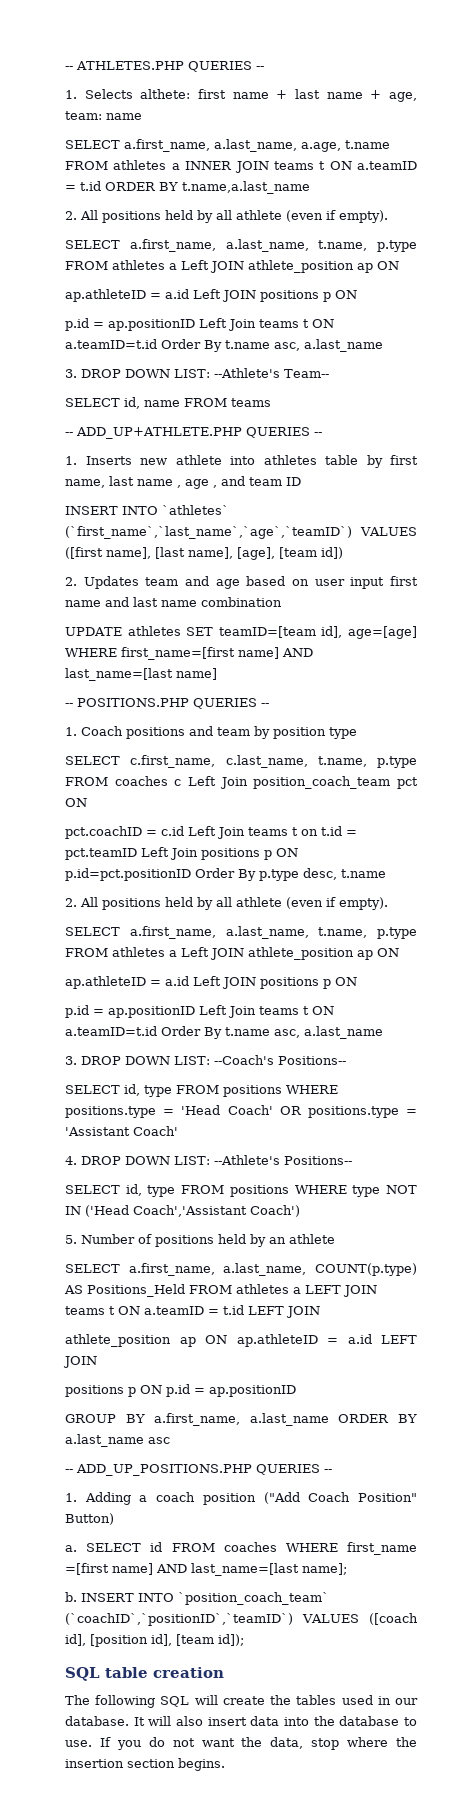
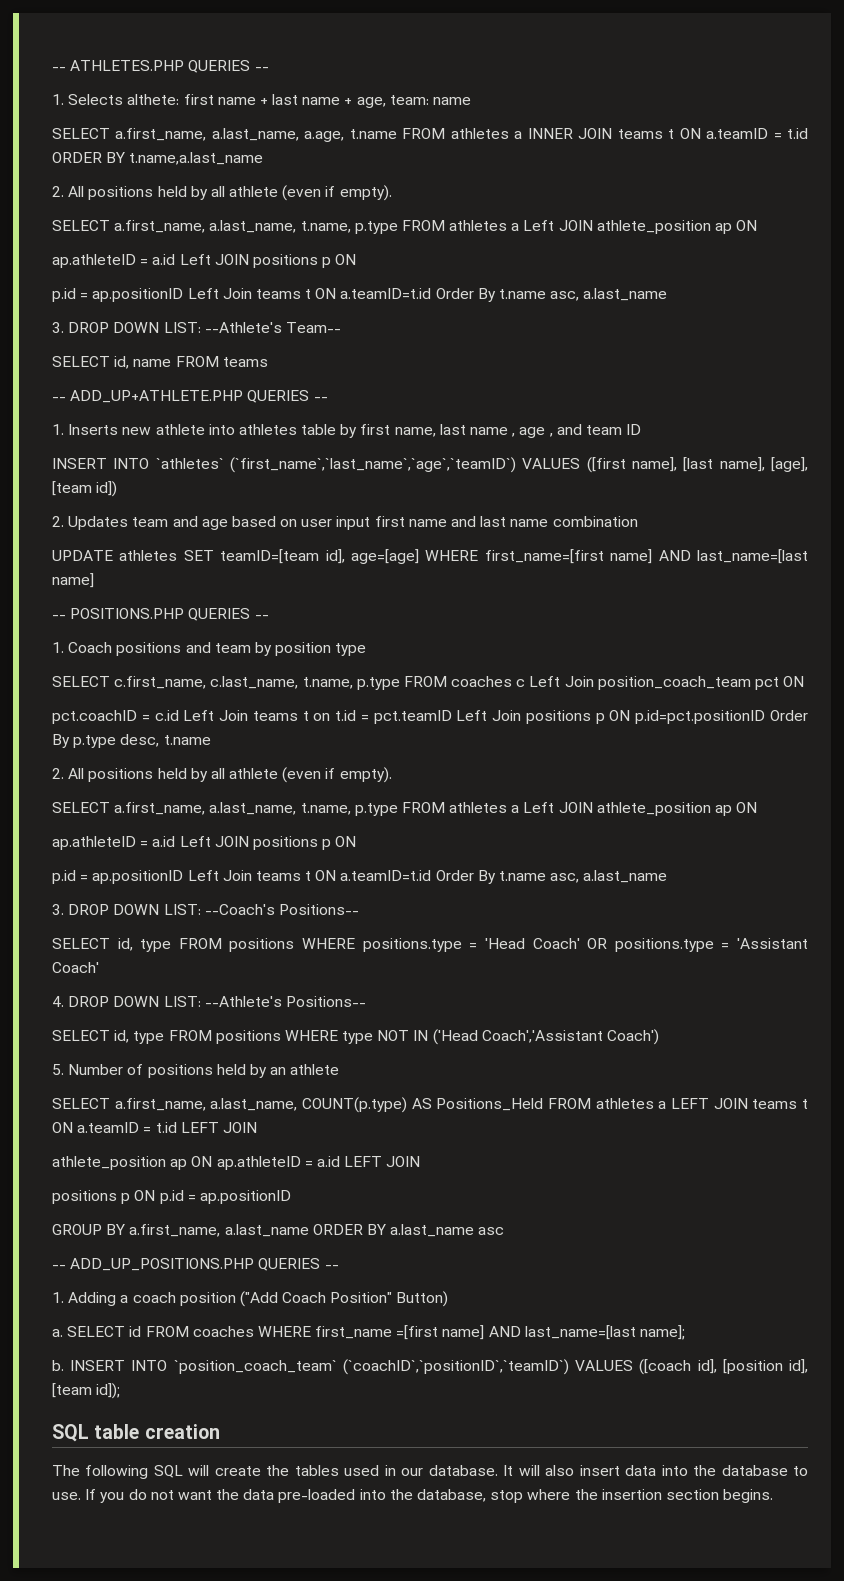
[270,1737,304,1749] data, -> [243,1489,487,1503] data pre-loaded into the database,

